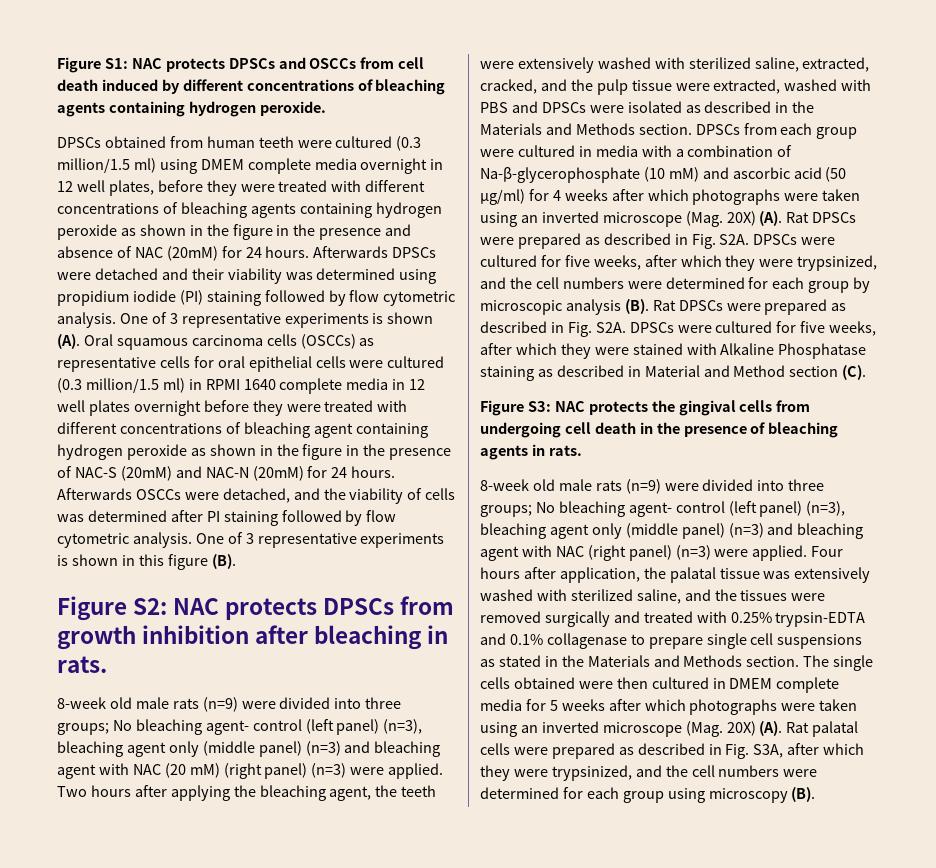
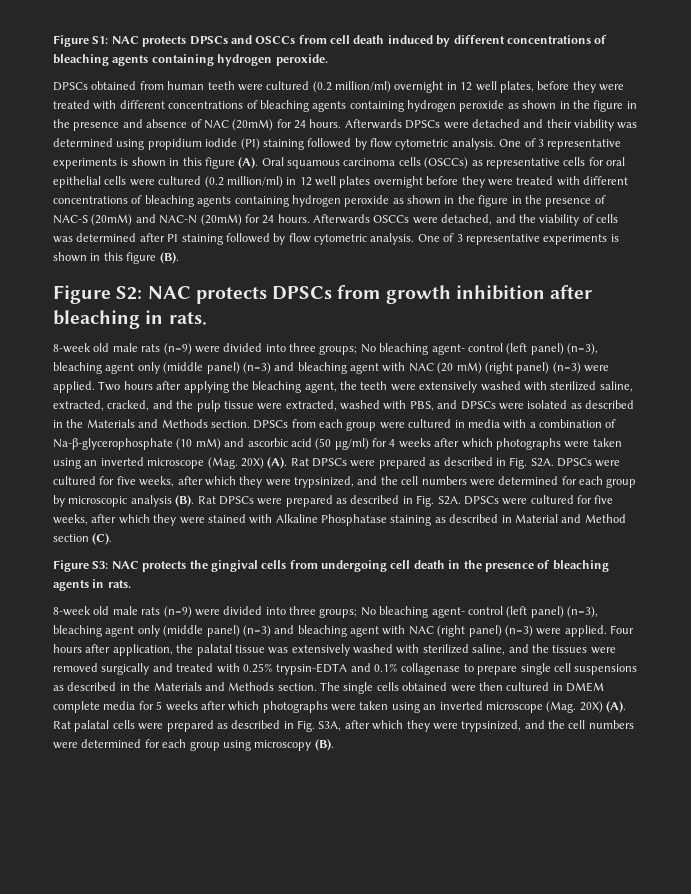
[396,136,422,151] [57,158,357,174] (0.3 million/1.5 ml) using DMEM complete media -> [312,81,391,93] (0.2 million/ml)
(434, 318) none -> [169,157,235,169] in this figure
[57,378,389,394] (0.3 million/1.5 ml) in RPMI 1640 complete media -> [204,176,283,188] (0.2 million/ml)
[313,423,353,438] agent -> [197,196,232,207] agents
[480,102,508,113] PBS -> [409,401,434,411] PBS,
[498,655,541,667] stated -> [67,682,117,691] described

